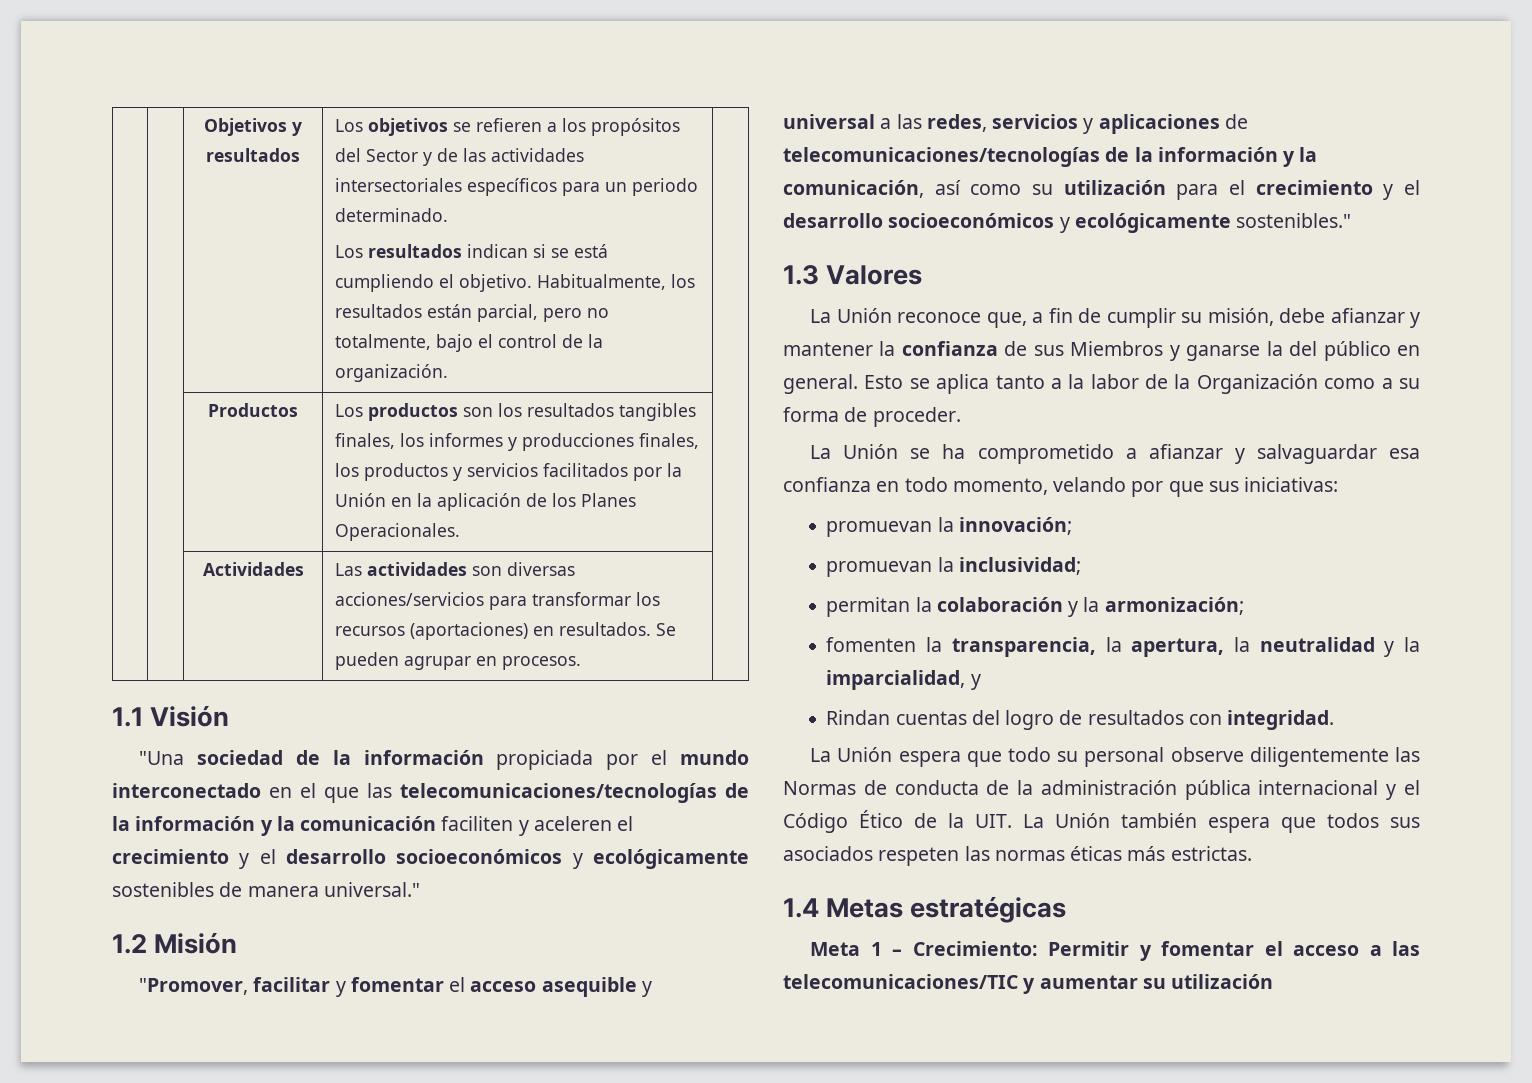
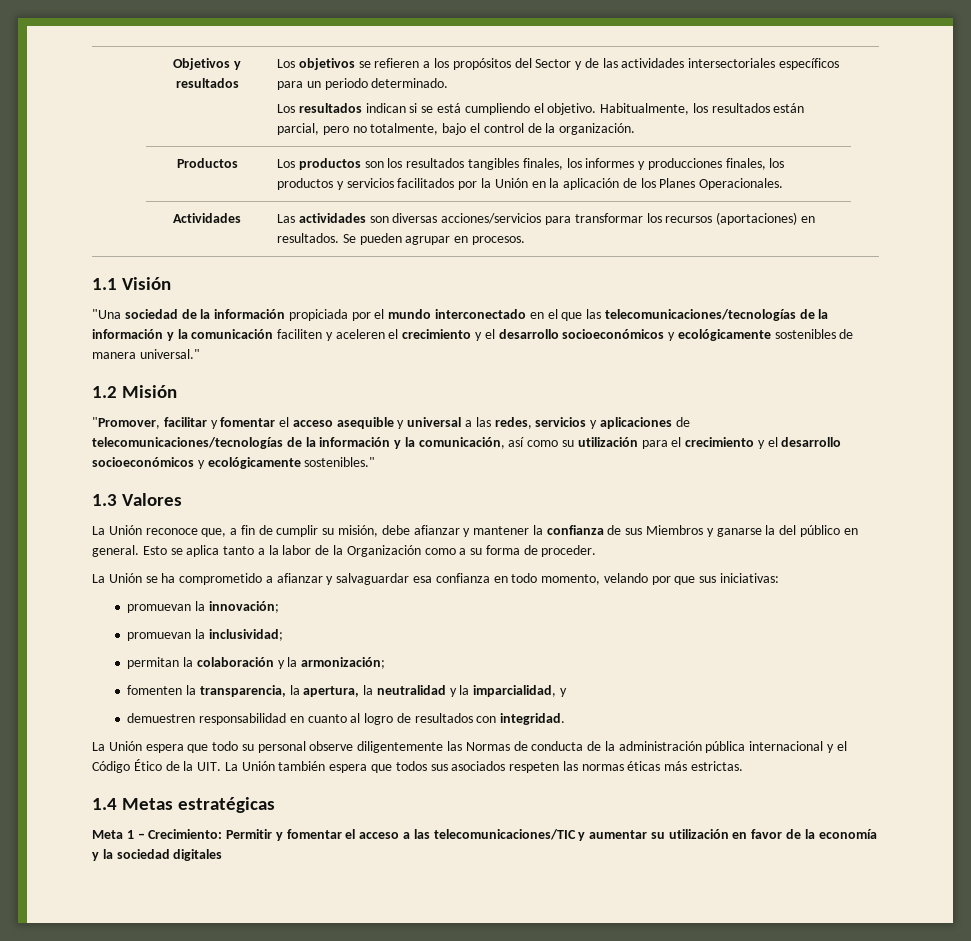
[826,710,1000,725] Rindan cuentas del -> [127,713,361,725] demuestren responsabilidad en cuanto al
(1274, 981) none -> [732,829,877,839] [92,849,223,861] en favor de la economía y la sociedad digitales

